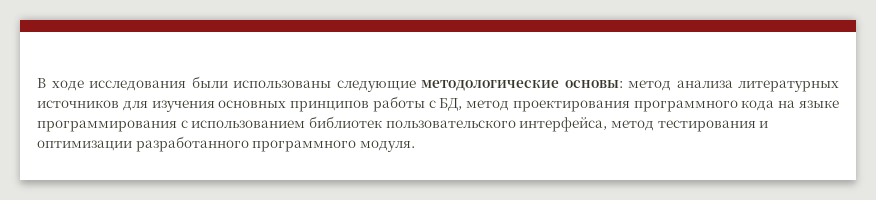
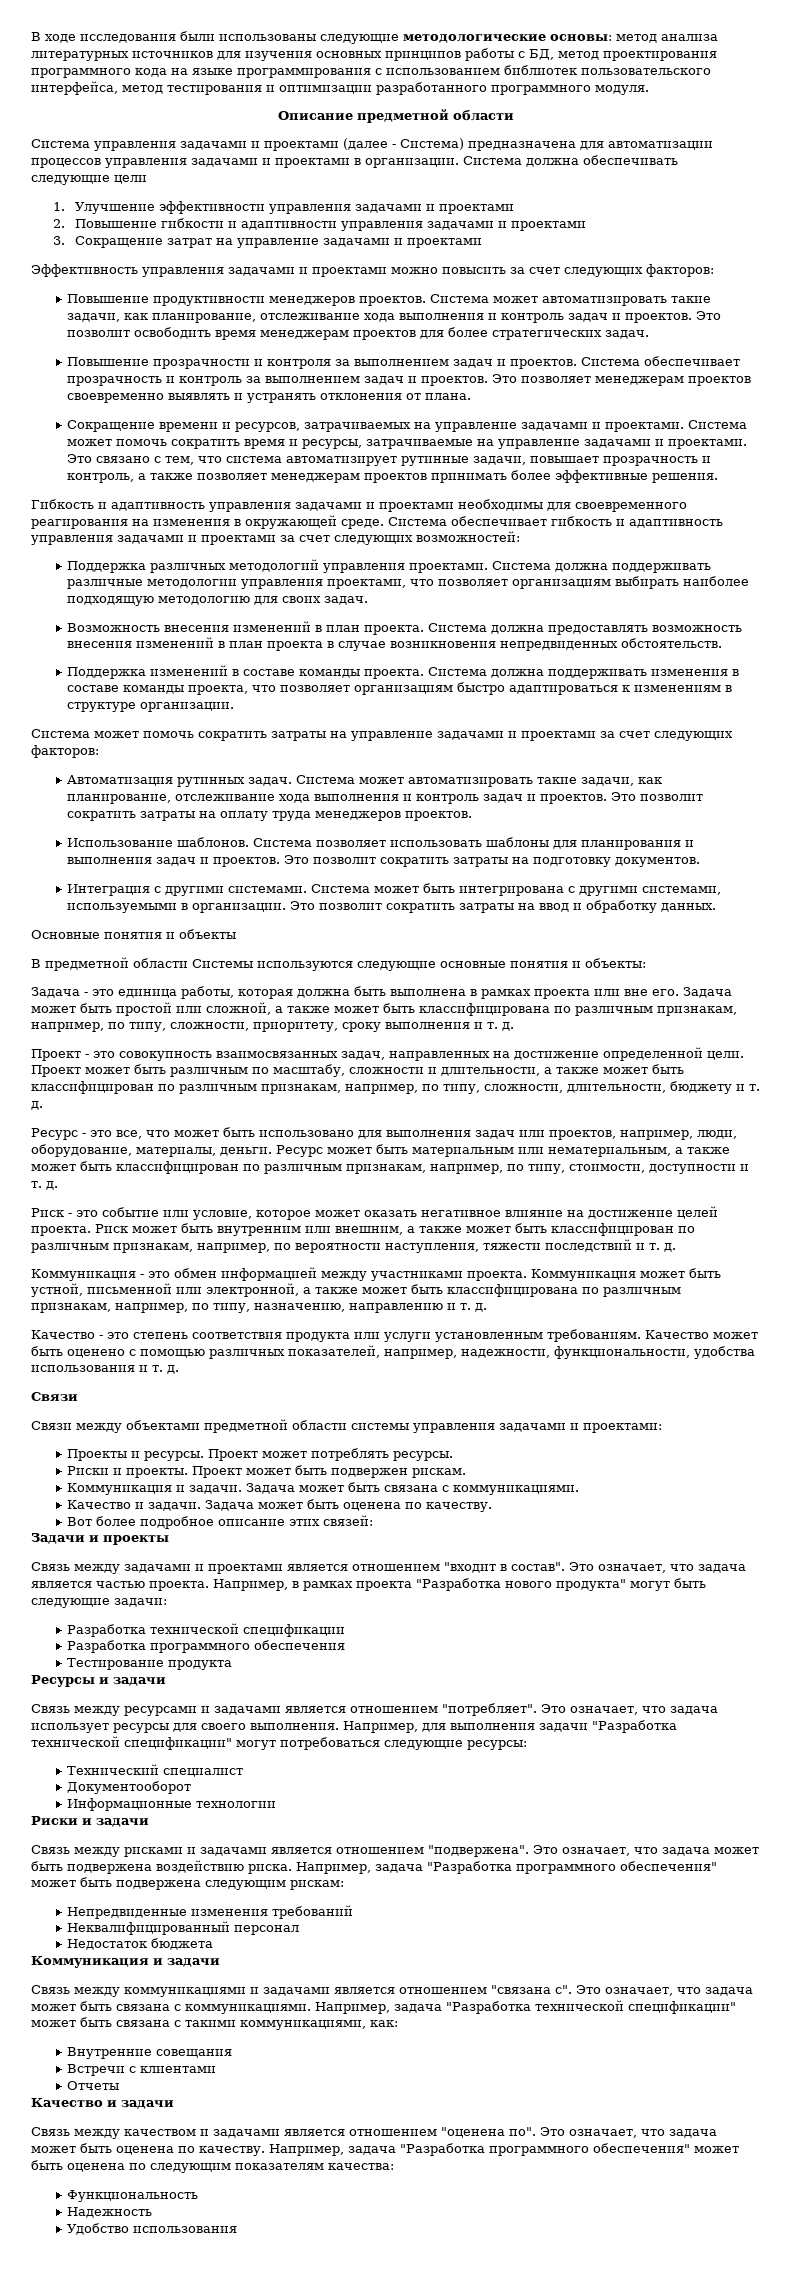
(415, 146) none -> [277,109,514,123] [31,138,713,151] [31,155,678,168] [31,175,147,185] [53,201,515,214] [53,218,587,231] [53,236,483,248] [31,264,714,277] [66,294,711,306] [66,311,721,323] [66,327,649,340] [66,356,740,369] [66,374,751,386] [66,393,471,403] [66,420,747,432] [66,439,747,449] [66,454,711,466] [66,470,718,483] [31,499,687,512] [31,515,723,529] [31,531,520,545] [66,559,711,573] [66,576,749,589] [66,596,368,606] [66,621,742,635] [66,637,722,651] [66,665,739,679] [66,682,732,695] [66,702,234,712] [31,729,733,741] [31,745,99,758] [66,775,662,787] [66,792,703,804] [66,811,472,821] [66,837,694,850] [66,855,700,867] [66,883,721,896] [66,900,716,913] [31,929,236,939] [31,957,646,971] [31,986,732,999] [31,1002,737,1016] [31,1022,514,1032] [31,1047,744,1061] [31,1064,684,1077] [31,1081,760,1094] [31,1101,43,1110] [31,1127,737,1140] [31,1144,730,1157] [31,1161,749,1174] [31,1181,58,1190] [31,1206,718,1220] [31,1223,695,1236] [31,1239,676,1253] [31,1267,721,1281] [31,1283,681,1297] [31,1303,487,1313] [31,1329,758,1342] [31,1345,755,1359] [31,1365,179,1374] [31,1392,78,1402] [31,1419,662,1433] [66,1448,453,1461] [66,1465,466,1478] [66,1482,579,1495] [66,1499,492,1512] [66,1515,373,1529] [31,1533,169,1545] [31,1562,746,1574] [31,1578,706,1591] [31,1598,167,1608] [66,1623,345,1637] [66,1640,345,1653] [66,1658,232,1670] [31,1675,166,1687] [31,1703,718,1716] [31,1720,677,1733] [31,1736,527,1750] [66,1764,243,1777] [66,1781,191,1794] [66,1798,276,1811] [31,1816,149,1827] [31,1845,759,1857] [31,1860,717,1874] [31,1877,344,1890] [66,1905,353,1919] [66,1921,299,1935] [66,1938,213,1950] [31,1956,220,1968] [31,1985,753,1997] [31,2000,736,2014] [31,2017,398,2030] [66,2047,232,2059] [66,2064,216,2076] [66,2081,119,2090] [31,2098,174,2109] [31,2127,717,2139] [31,2143,739,2156] [31,2160,394,2173] [66,2190,198,2202] [66,2207,152,2218] [66,2223,237,2235] // Описание предметной области // Система управления задачами и проектами (далее - Система) предназначена для автоматизации процессов управления задачами и проектами в организации. Система должна обеспечивать следующие цели // 1. Улучшение эффективности управления задачами и проектами // 2. Повышение гибкости и адаптивности управления задачами и проектами // 3. Сокращение затрат на управление задачами и проектами // Эффективность управления задачами и проектами можно повысить за счет следующих факторов: // Повышение продуктивности менеджеров проектов. Система может автоматизировать такие задачи, как планирование, отслеживание хода выполнения и контроль задач и проектов. Это позволит освободить время менеджерам проектов для более стратегических задач. // Повышение прозрачности и контроля за выполнением задач и проектов. Система обеспечивает прозрачность и контроль за выполнением задач и проектов. Это позволяет менеджерам проектов своевременно выявлять и устранять отклонения от плана. // Сокращение времени и ресурсов, затрачиваемых на управление задачами и проектами. Система может помочь сократить время и ресурсы, затрачиваемые на управление задачами и проектами. Это связано с тем, что система автоматизирует рутинные задачи, повышает прозрачность и контроль, а также позволяет менеджерам проектов принимать более эффективные решения. // Гибкость и адаптивность управления задачами и проектами необходимы для своевременного реагирования на изменения в окружающей среде. Система обеспечивает гибкость и адаптивность управления задачами и проектами за счет следующих возможностей: // Поддержка различных методологий управления проектами. Система должна поддерживать различные методологии управления проектами, что позволяет организациям выбирать наиболее подходящую методологию для своих задач. // Возможность внесения изменений в план проекта. Система должна предоставлять возможность внесения изменений в план проекта в случае возникновения непредвиденных обстоятельств. // Поддержка изменений в составе команды проекта. Система должна поддерживать изменения в составе команды проекта, что позволяет организациям быстро адаптироваться к изменениям в структуре организации. // Система может помочь сократить затраты на управление задачами и проектами за счет следующих факторов: // Автоматизация рутинных задач. Система может автоматизировать такие задачи, как планирование, отслеживание хода выполнения и контроль задач и проектов. Это позволит сократить затраты на оплату труда менеджеров проектов. // Использование шаблонов. Система позволяет использовать шаблоны для планирования и выполнения задач и проектов. Это позволит сократить затраты на подготовку документов. // Интеграция с другими системами. Система может быть интегрирована с другими системами, используемыми в организации. Это позволит сократить затраты на ввод и обработку данных. // Основные понятия и объекты // В предметной области Системы используются следующие основные понятия и объекты: // Задача - это единица работы, которая должна быть выполнена в рамках проекта или вне его. Задача может быть простой или сложной, а также может быть классифицирована по различным признакам, например, по типу, сложности, приоритету, сроку выполнения и т. д. // Проект - это совокупность взаимосвязанных задач, направленных на достижение определенной цели. Проект может быть различным по масштабу, сложности и длительности, а также может быть классифицирован по различным признакам, например, по типу, сложности, длительности, бюджету и т. д. // Ресурс - это все, что может быть использовано для выполнения задач или проектов, например, люди, оборудование, материалы, деньги. Ресурс может быть материальным или нематериальным, а также может быть классифицирован по различным признакам, например, по типу, стоимости, доступности и т. д. // Риск - это событие или условие, которое может оказать негативное влияние на достижение целей проекта. Риск может быть внутренним или внешним, а также может быть классифицирован по различным признакам, например, по вероятности наступления, тяжести последствий и т. д. // Коммуникация - это обмен информацией между участниками проекта. Коммуникация может быть устной, письменной или электронной, а также может быть классифицирована по различным признакам, например, по типу, назначению, направлению и т. д. // Качество - это степень соответствия продукта или услуги установленным требованиям. Качество может быть оценено с помощью различных показателей, например, надежности, функциональности, удобства использования и т. д. // Связи // Связи между объектами предметной области системы управления задачами и проектами: // Проекты и ресурсы. Проект может потреблять ресурсы. // Риски и проекты. Проект может быть подвержен рискам. // Коммуникация и задачи. Задача может быть связана с коммуникациями. // Качество и задачи. Задача может быть оценена по качеству. // Вот более подробное описание этих связей: // Задачи и проекты // Связь между задачами и проектами является отношением "входит в состав". Это означает, что задача является частью проекта. Например, в рамках проекта "Разработка нового продукта" могут быть следующие задачи: // Разработка технической спецификации // Разработка программного обеспечения // Тестирование продукта // Ресурсы и задачи // Связь между ресурсами и задачами является отношением "потребляет". Это означает, что задача использует ресурсы для своего выполнения. Например, для выполнения задачи "Разработка технической спецификации" могут потребоваться следующие ресурсы: // Технический специалист // Документооборот // Информационные технологии // Риски и задачи // Связь между рисками и задачами является отношением "подвержена". Это означает, что задача может быть подвержена воздействию риска. Например, задача "Разработка программного обеспечения" может быть подвержена следующим рискам: // Непредвиденные изменения требований // Неквалифицированный персонал // Недостаток бюджета // Коммуникация и задачи // Связь между коммуникациями и задачами является отношением "связана с". Это означает, что задача может быть связана с коммуникациями. Например, задача "Разработка технической спецификации" может быть связана с такими коммуникациями, как: // Внутренние совещания // Встречи с клиентами // Отчеты // Качество и задачи // Связь между качеством и задачами является отношением "оценена по". Это означает, что задача может быть оценена по качеству. Например, задача "Разработка программного обеспечения" может быть оценена по следующим показателям качества: // Функциональность // Надежность // Удобство использования

